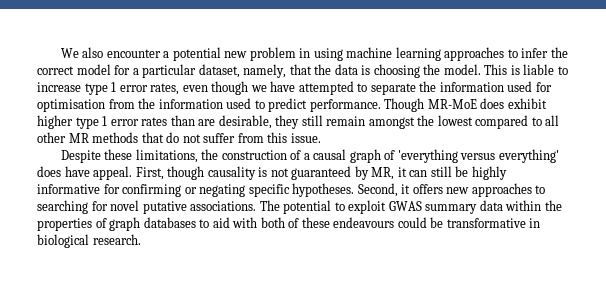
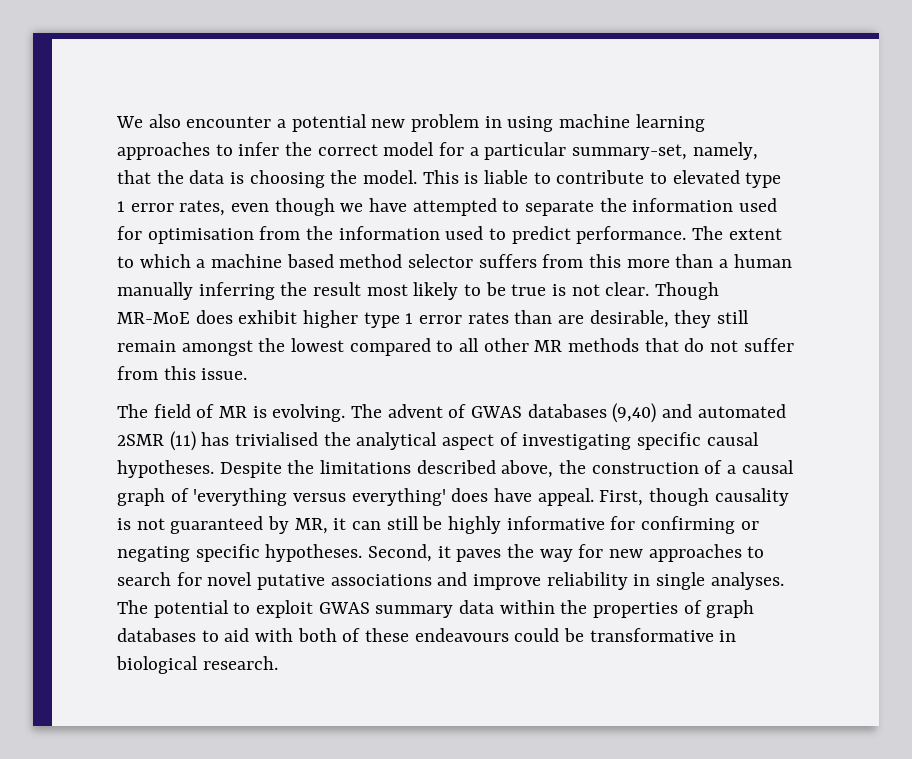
[198,64,240,78] dataset, -> [572,144,688,160] summary-set,
[37,82,81,92] increase -> [556,170,740,184] contribute to elevated
(381, 105) none -> [692,226,782,240] [117,254,792,268] [117,282,650,300] The extent to which a machine based method selector suffers from this more than a human manually inferring the result most likely to be true is not clear.
[60,149,198,163] Despite these limitations, -> [117,403,786,423] [117,431,759,451] [117,460,554,478] The field of MR is evolving. The advent of GWAS databases (9,40) and automated 2SMR (11) has trivialised the analytical aspect of investigating specific causal hypotheses. Despite the limitations described above,
[412,184,443,194] offers -> [456,544,604,562] paves the way for
[37,200,88,214] searching -> [117,572,171,586] search
[190,201,257,211] associations. -> [330,572,784,590] associations and improve reliability in single analyses.

